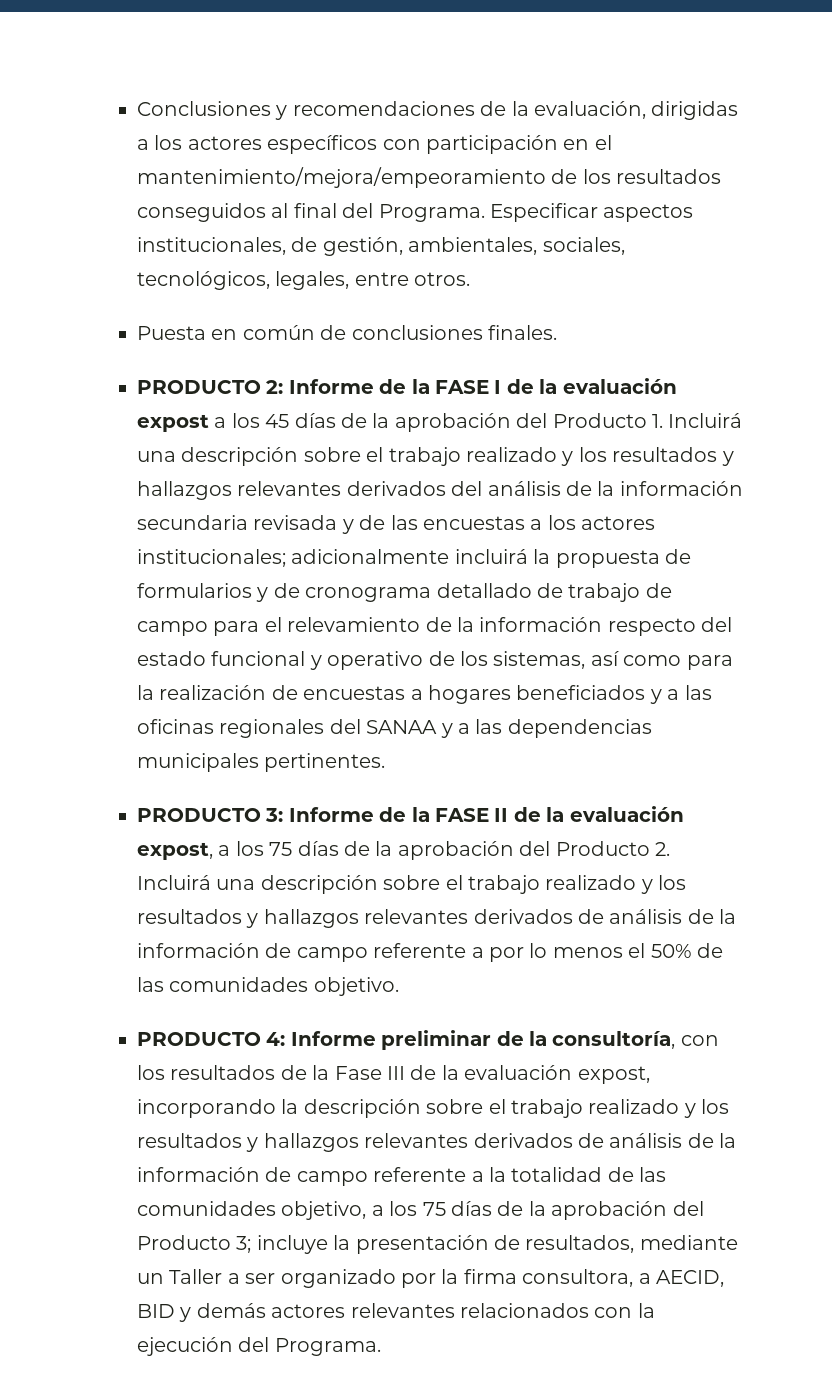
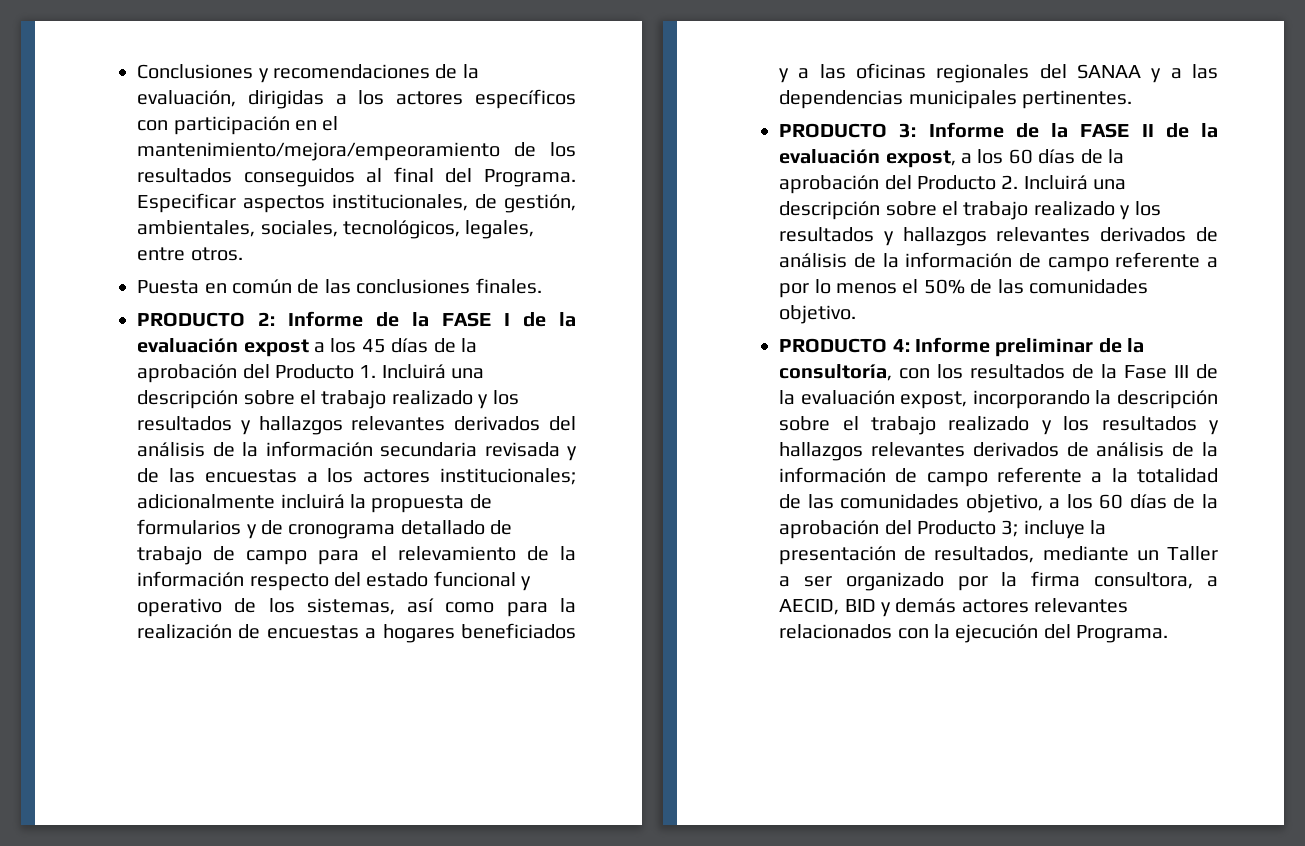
(347, 332) none -> [324,279,351,294] las
[269,842,293,856] 75 -> [1008,149,1033,164] 60
[422,1202,446,1216] 75 -> [1099,494,1124,509] 60

